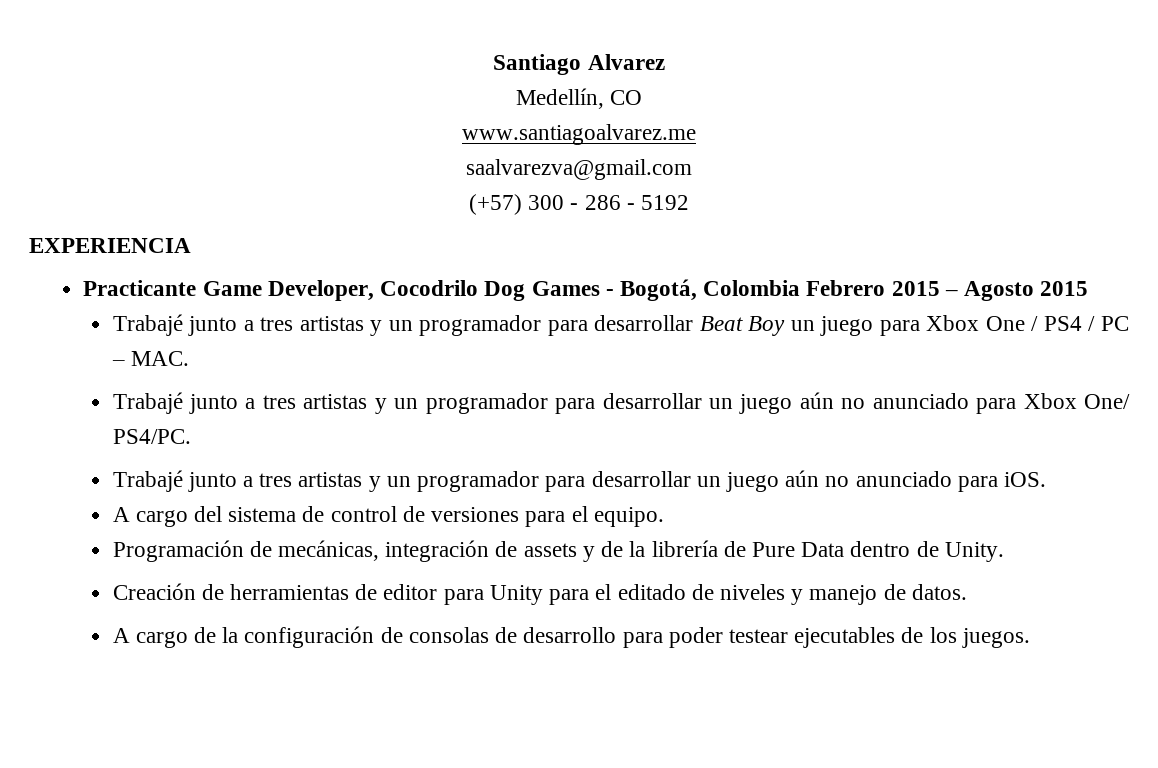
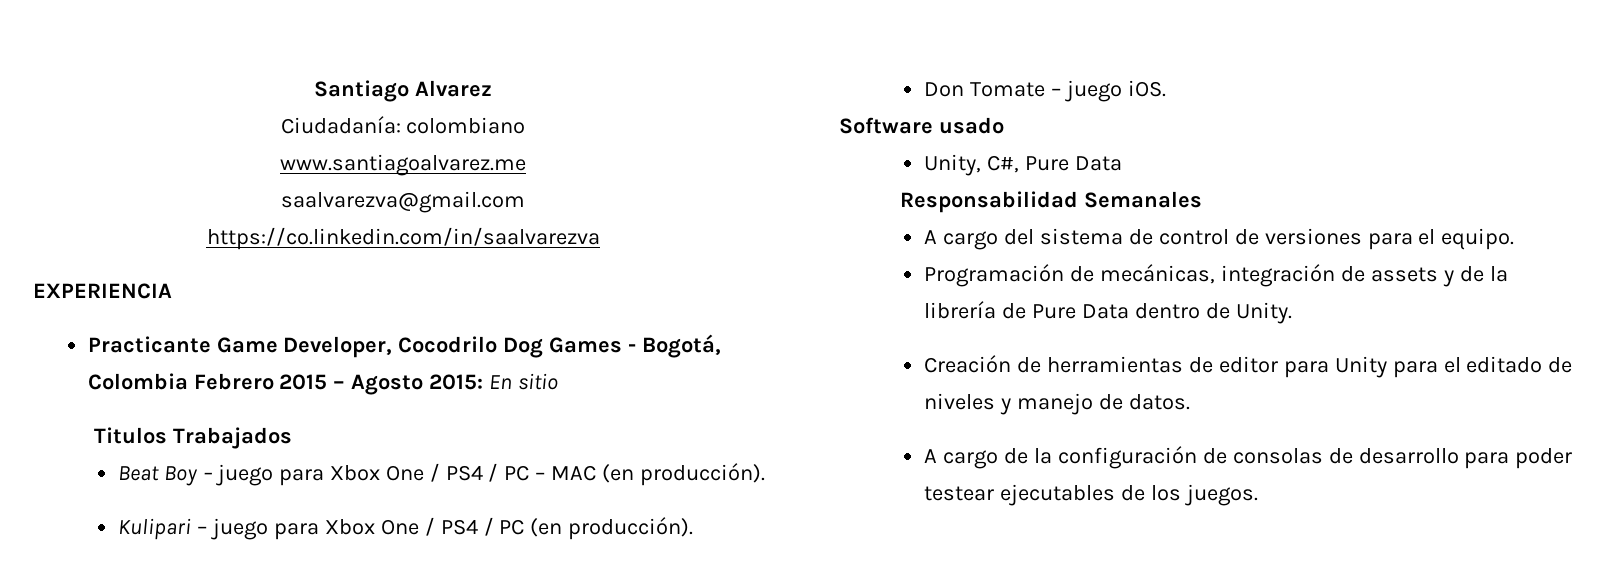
[515,88,643,109] Medellín, CO -> [280,116,526,134] Ciudadanía: colombiano
[468,194,690,215] (+57) 300 - 286 - 5192 -> [206,227,600,250] https://co.linkedin.com/in/saalvarezva
[1040,281,1089,296] [112,314,694,336] 2015 // Trabajé junto a tres artistas y un programador para desarrollar -> [429,373,559,390] [93,427,292,449] 2015: En sitio // Titulos Trabajados //
[790,320,815,331] un -> [202,472,212,480] –
[130,351,189,366] [112,392,1131,414] [112,429,191,444] [112,470,1046,492] MAC. // Trabajé junto a tres artistas y un programador para desarrollar un juego aún no anunciado para Xbox One/ PS4/PC. // Trabajé junto a tres artistas y un programador para desarrollar un juego aún no anunciado para iOS. -> [551,463,766,486] [117,517,694,540] [923,80,1166,102] [839,117,1004,134] [923,154,1122,176] [899,191,1202,213] MAC (en producción). // Kulipari – juego para Xbox One / PS4 / PC (en producción). // Don Tomate – juego iOS. // Software usado // Unity, C#, Pure Data // Responsabilidad Semanales

